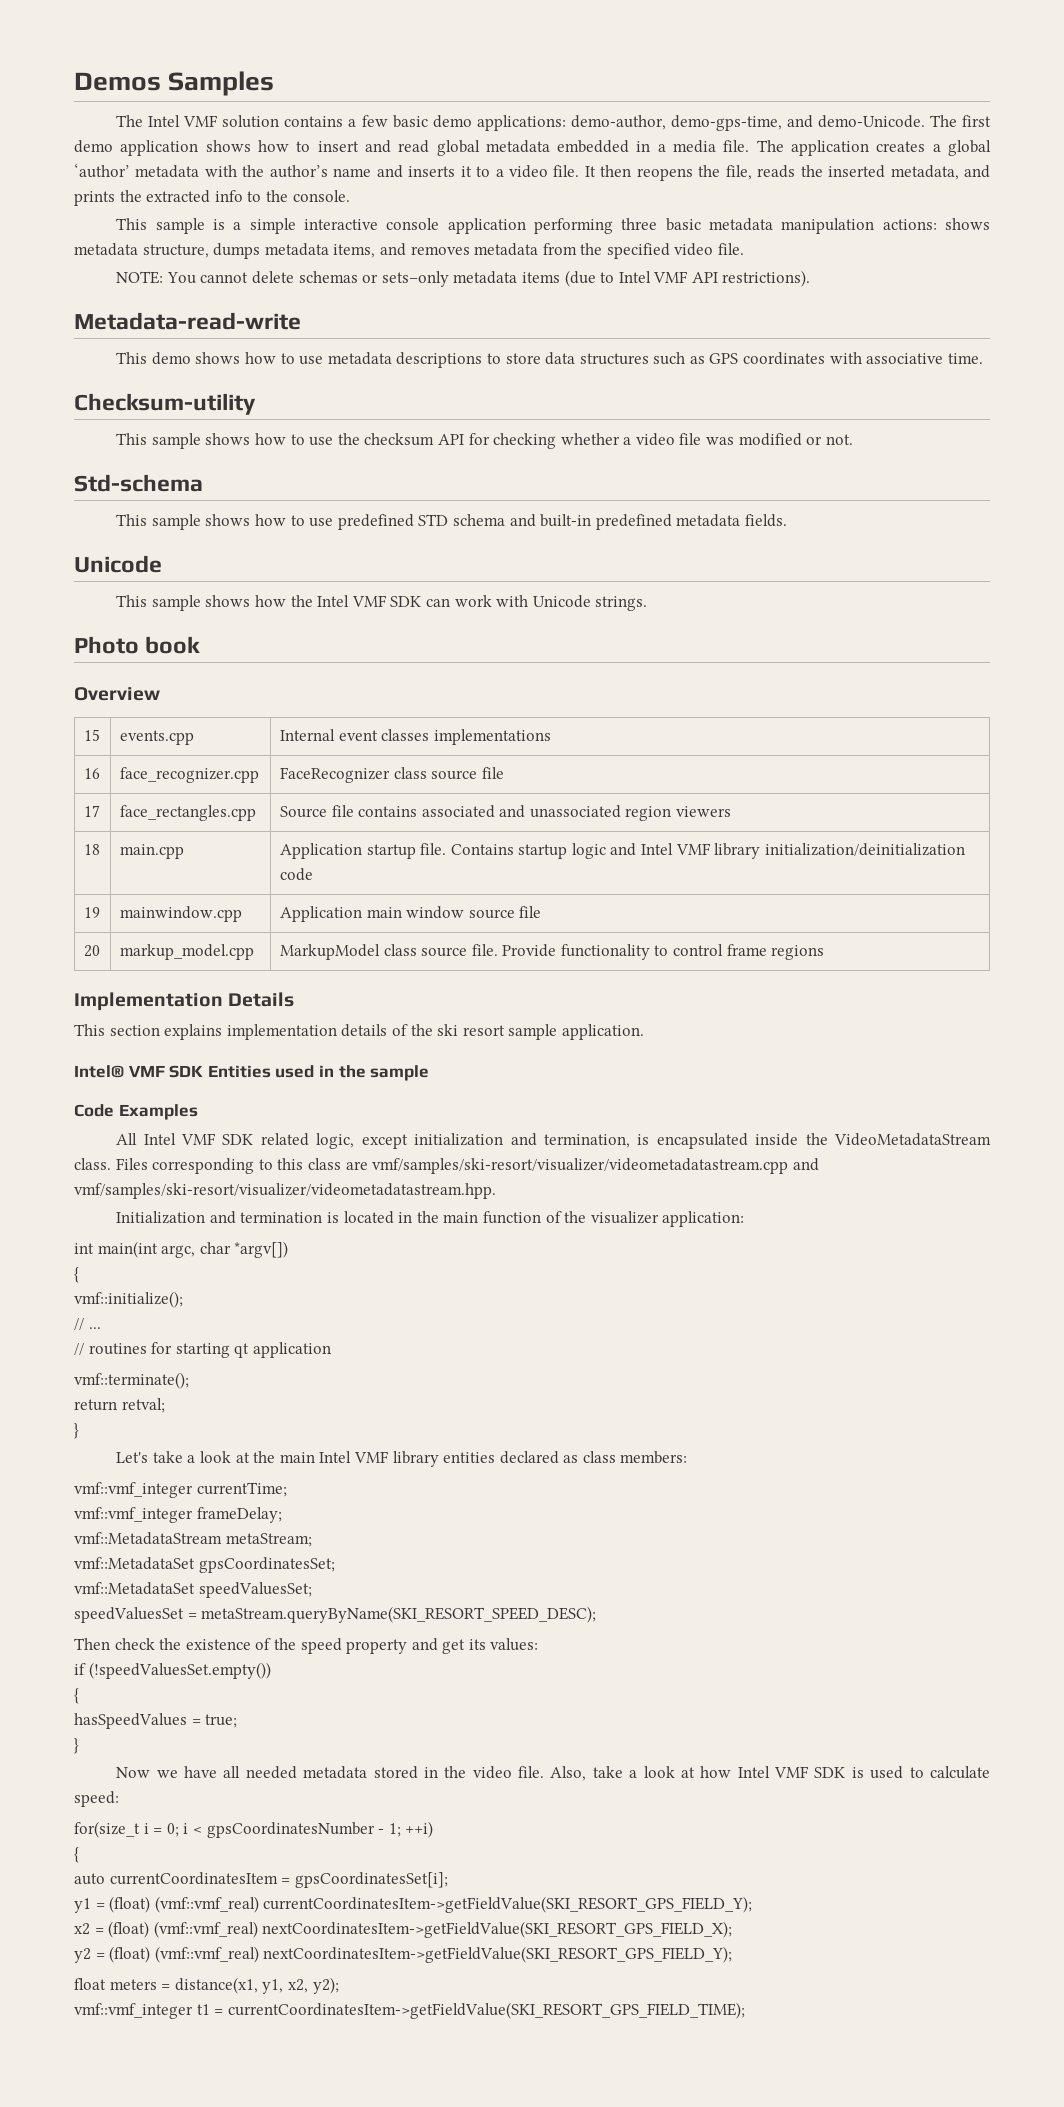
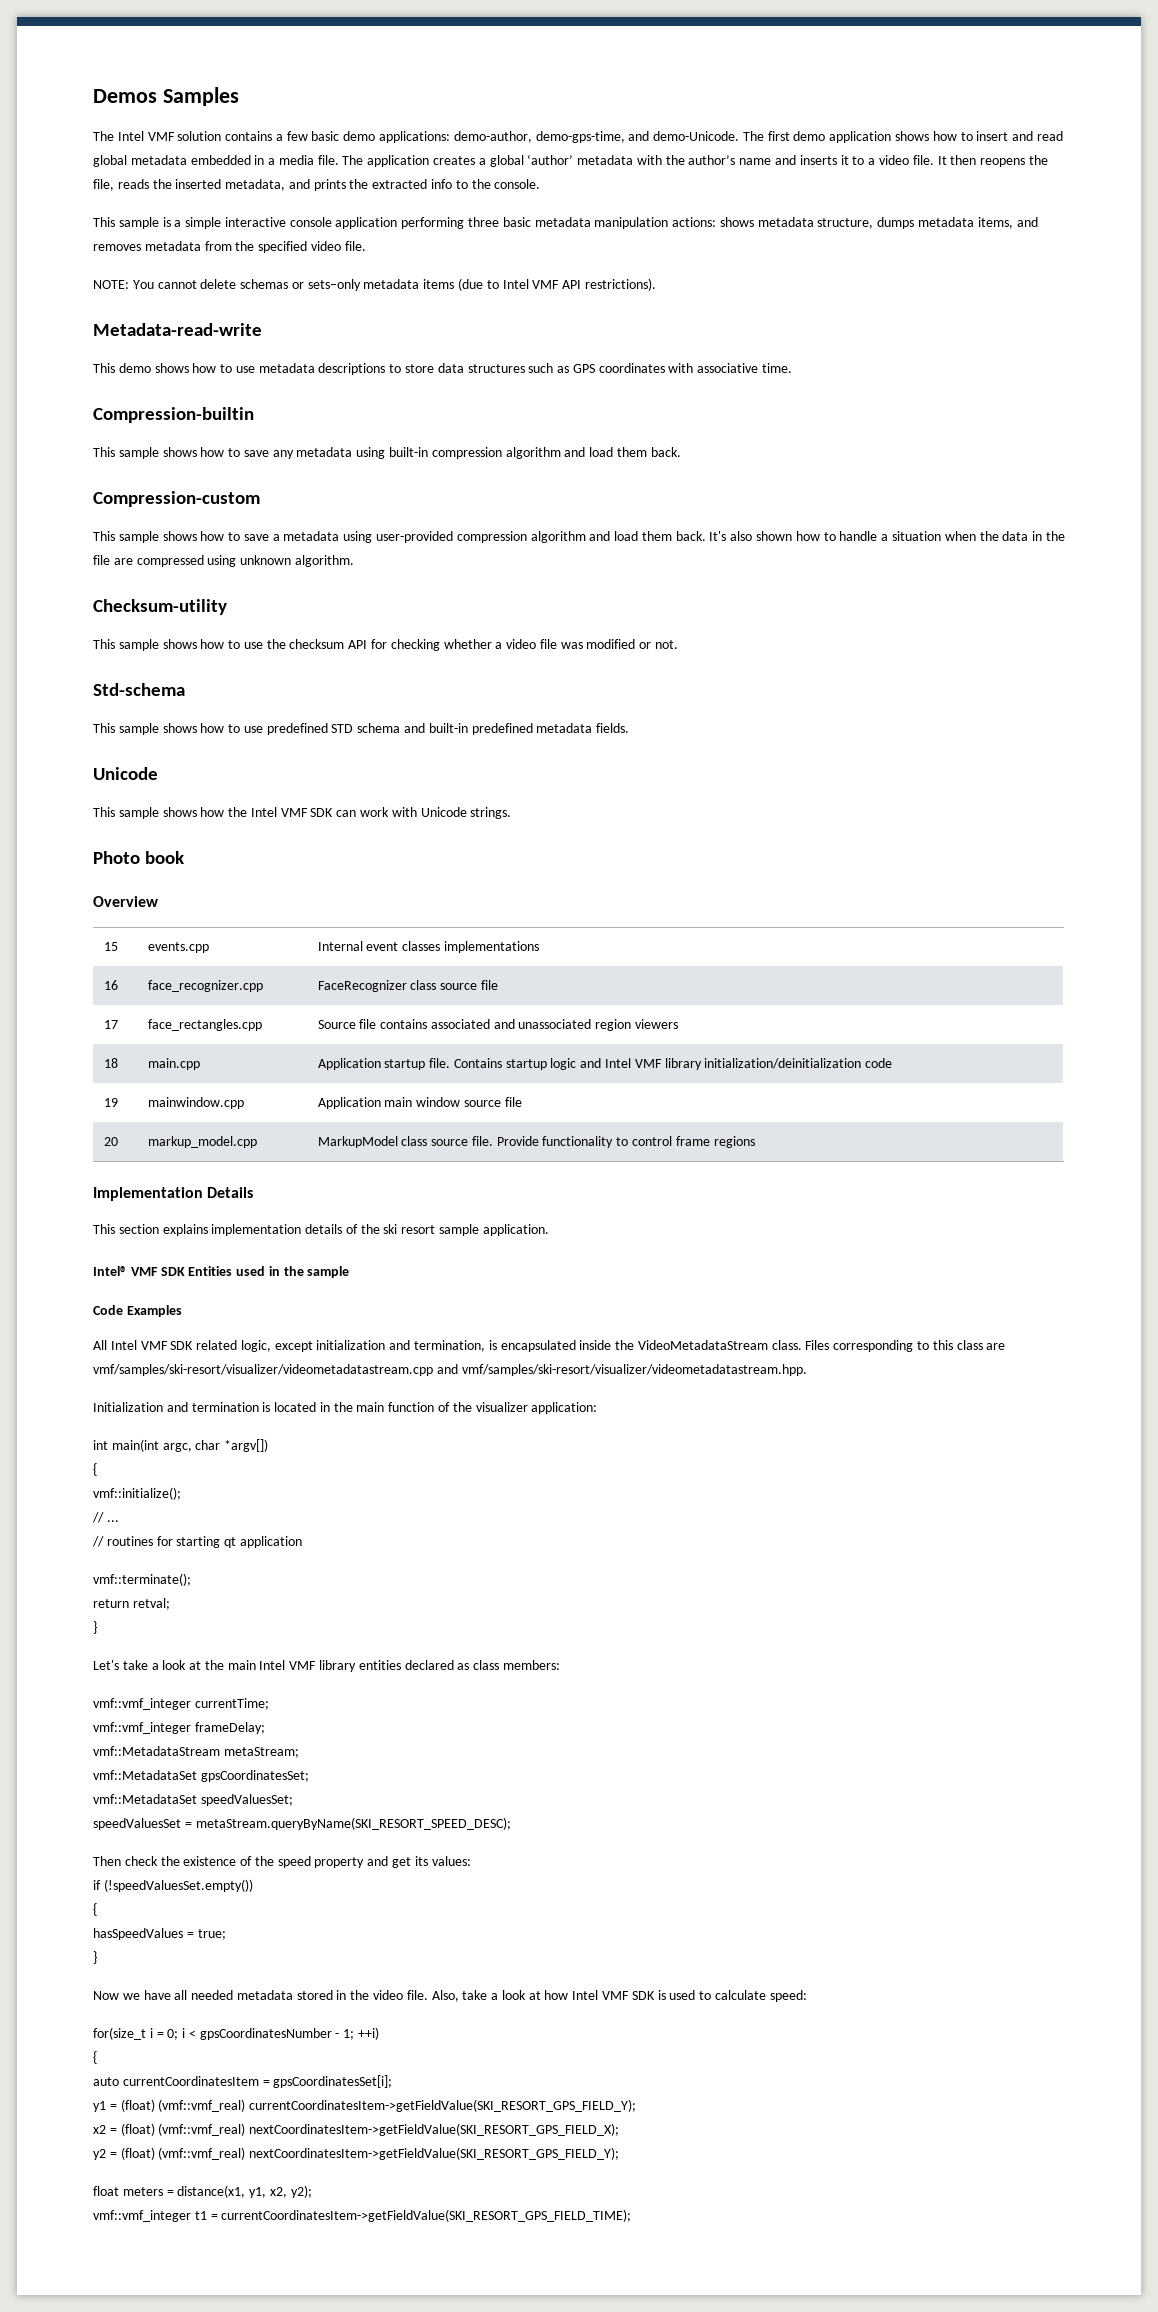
(983, 358) none -> [93,407,254,423] [93,447,681,459] [93,491,260,507] [93,531,1065,543] [93,555,354,567] // Compression-builtin // This sample shows how to save any metadata using built-in compression algorithm and load them back. // Compression-custom // This sample shows how to save a metadata using user-provided compression algorithm and load them back. It's also shown how to handle a situation when the data in the file are compressed using unknown algorithm.

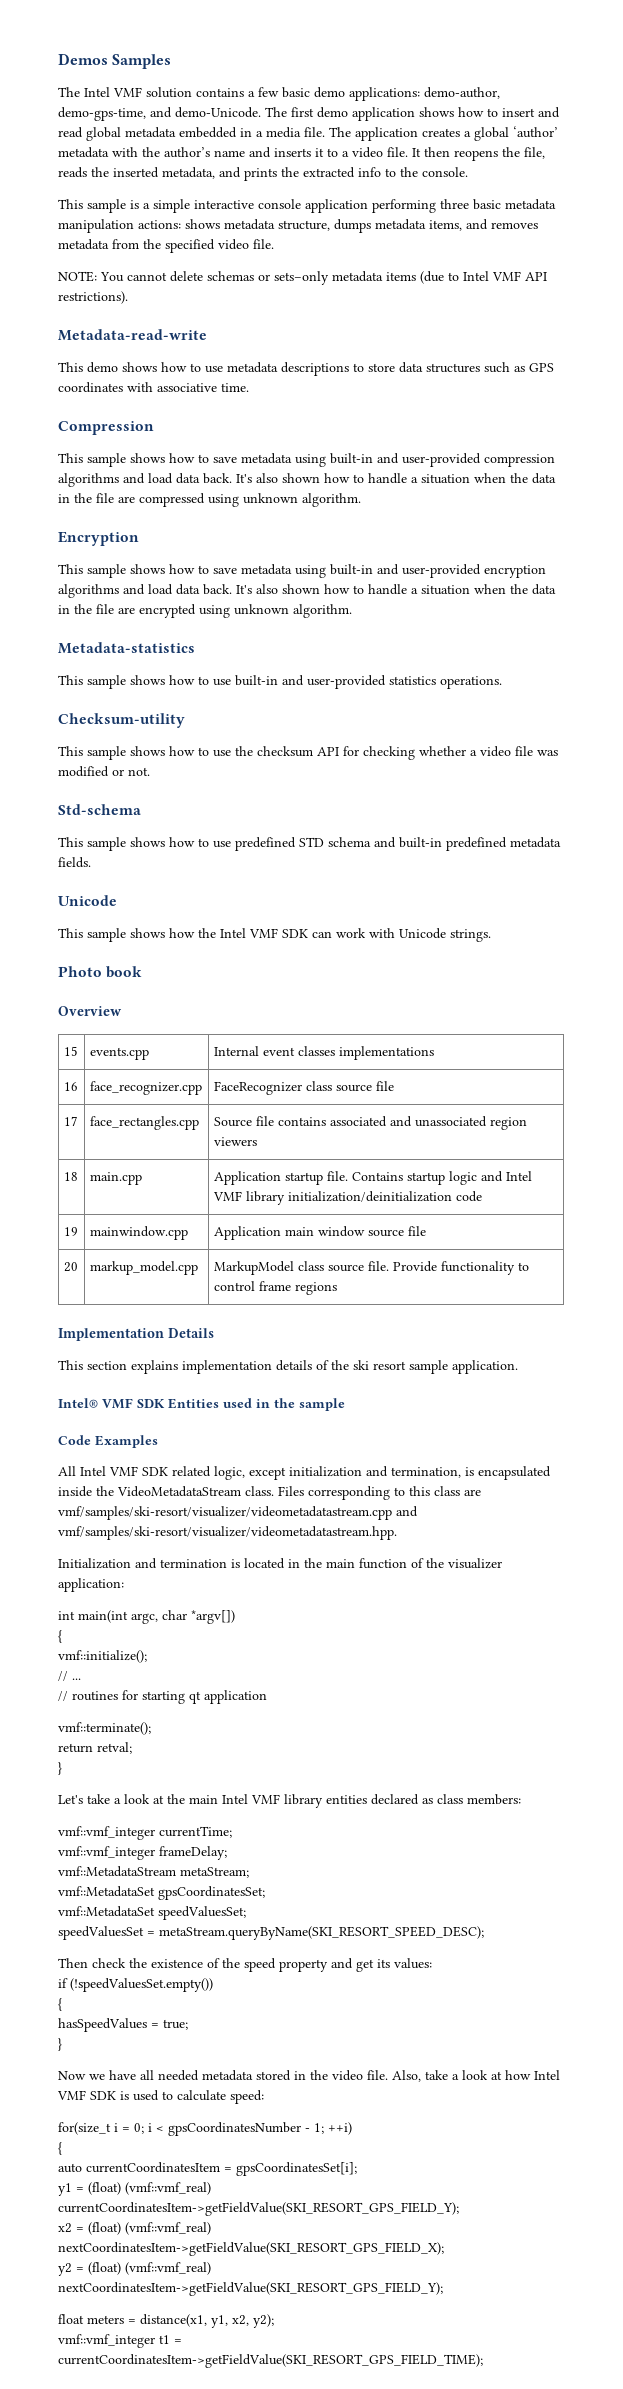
[93,407,254,423] [93,447,681,459] [93,491,260,507] [93,531,672,543] Compression-builtin // This sample shows how to save any metadata using built-in compression algorithm and load them back. // Compression-custom // This sample shows how to save a metadata using user-provided compression algorithm and load them -> [58,421,154,435] [58,453,555,467] [58,473,200,487] Compression // This sample shows how to save metadata using built-in and user-provided compression algorithms and load data
(354, 561) none -> [58,531,139,546] [58,564,546,578] [58,584,556,598] [58,604,352,618] [58,642,195,654] [58,675,502,689] // Encryption // This sample shows how to save metadata using built-in and user-provided encryption algorithms and load data back. It's also shown how to handle a situation when the data in the file are encrypted using unknown algorithm. // Metadata-statistics // This sample shows how to use built-in and user-provided statistics operations.

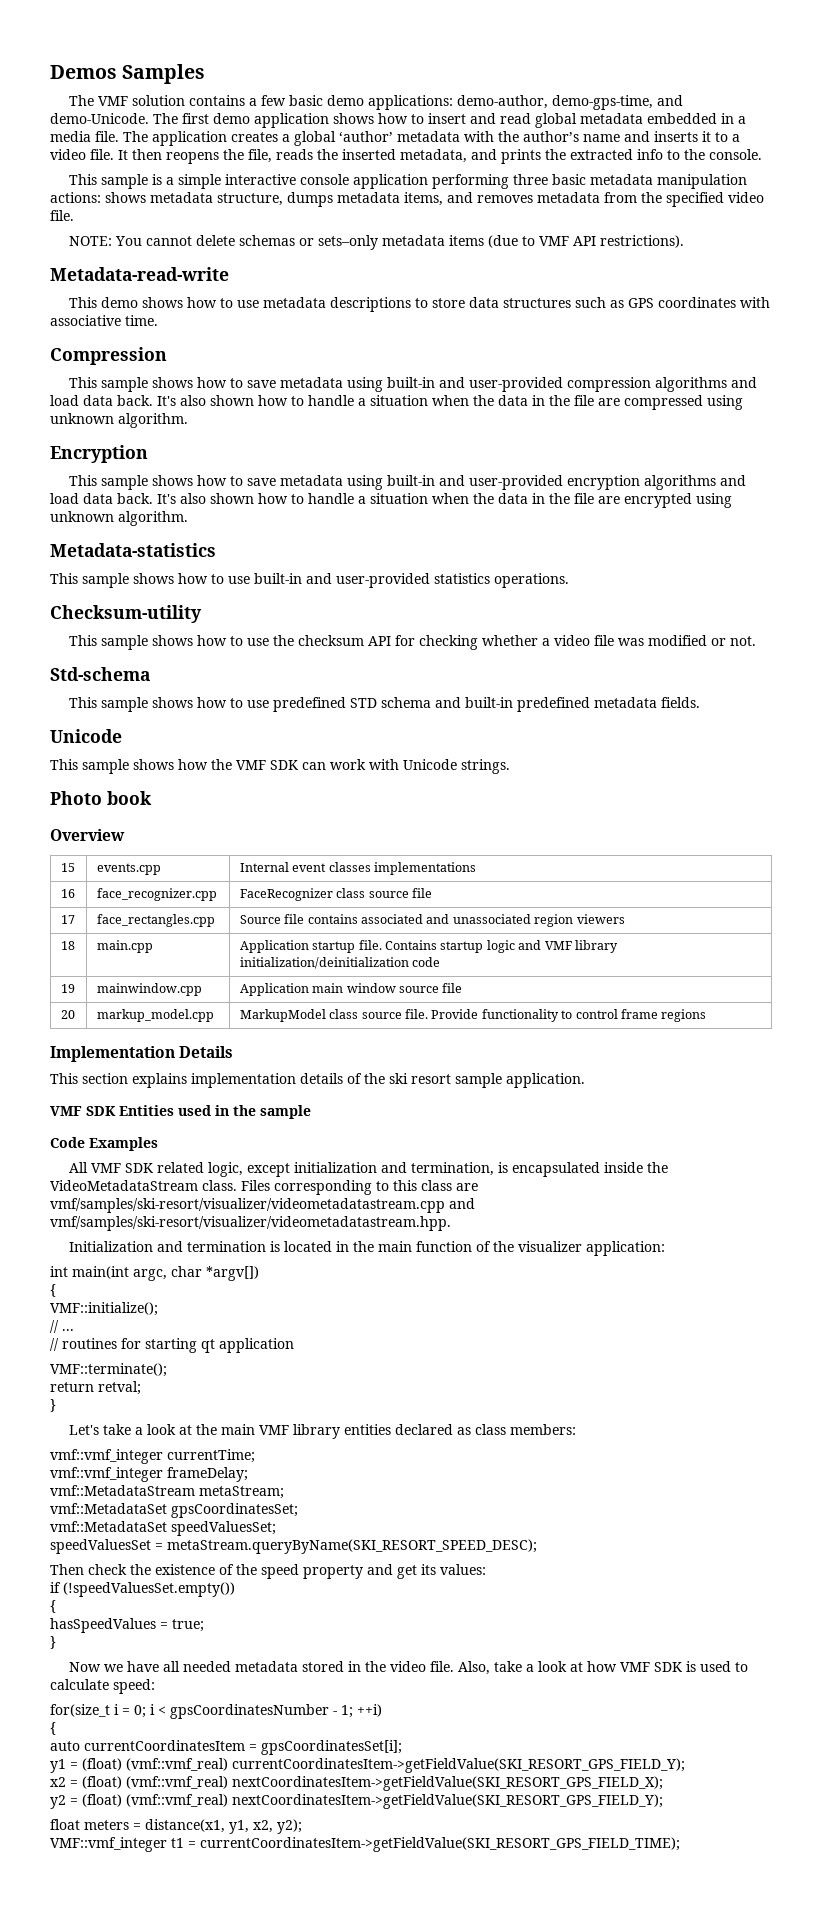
[84,87,110,97] Intel -> (95, 100) none
[463,271,489,281] Intel -> (536, 241) none
[220,928,246,938] Intel -> (232, 764) none
[505,1171,532,1181] Intel -> (542, 945) none
[58,1398,98,1408] Intel® -> (585, 1080) none
[80,1466,106,1476] Intel -> (89, 1167) none
[58,1650,147,1663] vmf::initialize(); -> [50,1302,158,1316] VMF::initialize();
[58,1722,151,1735] vmf::terminate(); -> [50,1363,167,1377] VMF::terminate();
[222,1794,248,1804] Intel -> (256, 1429) none
[534,2070,560,2080] Intel -> (618, 1666) none
[58,2334,155,2348] vmf::vmf_integer -> [50,1837,167,1852] VMF::vmf_integer

